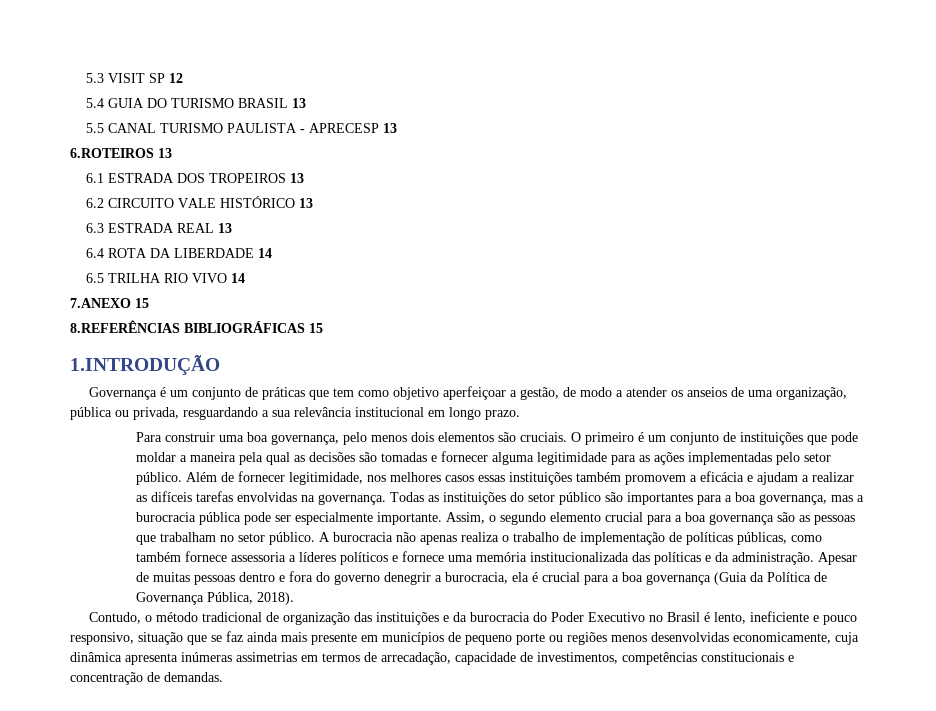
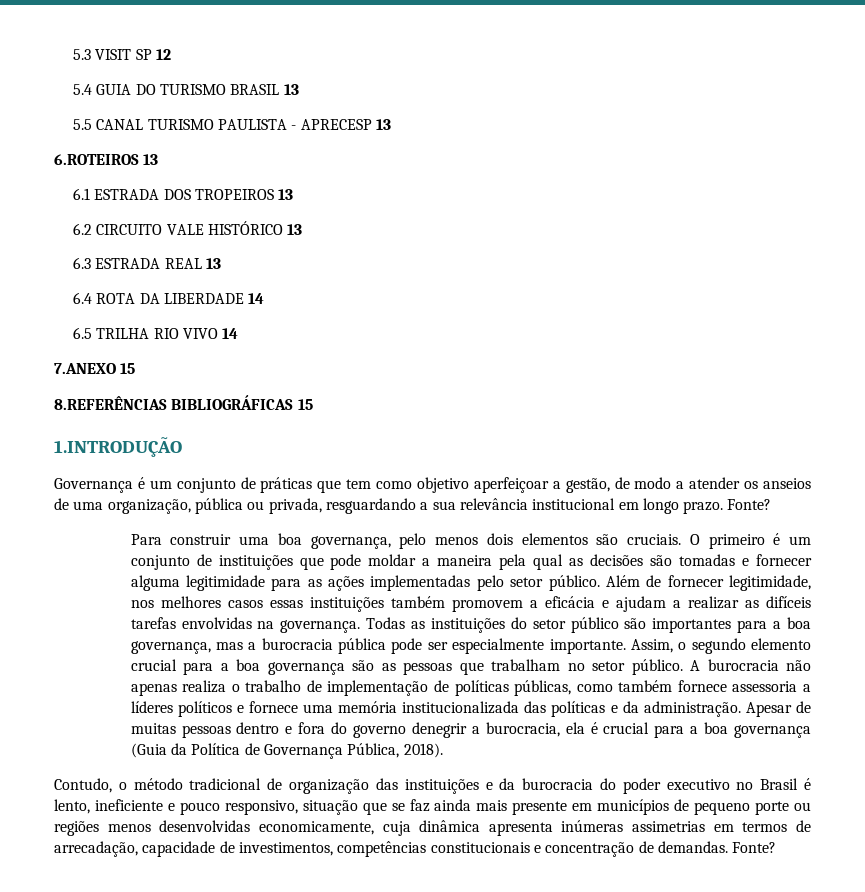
(520, 415) none -> [727,499,772,510] Fonte?
[550,612,645,622] Poder Executivo -> [622,778,730,794] poder executivo
(223, 677) none -> [732,842,777,853] Fonte?

